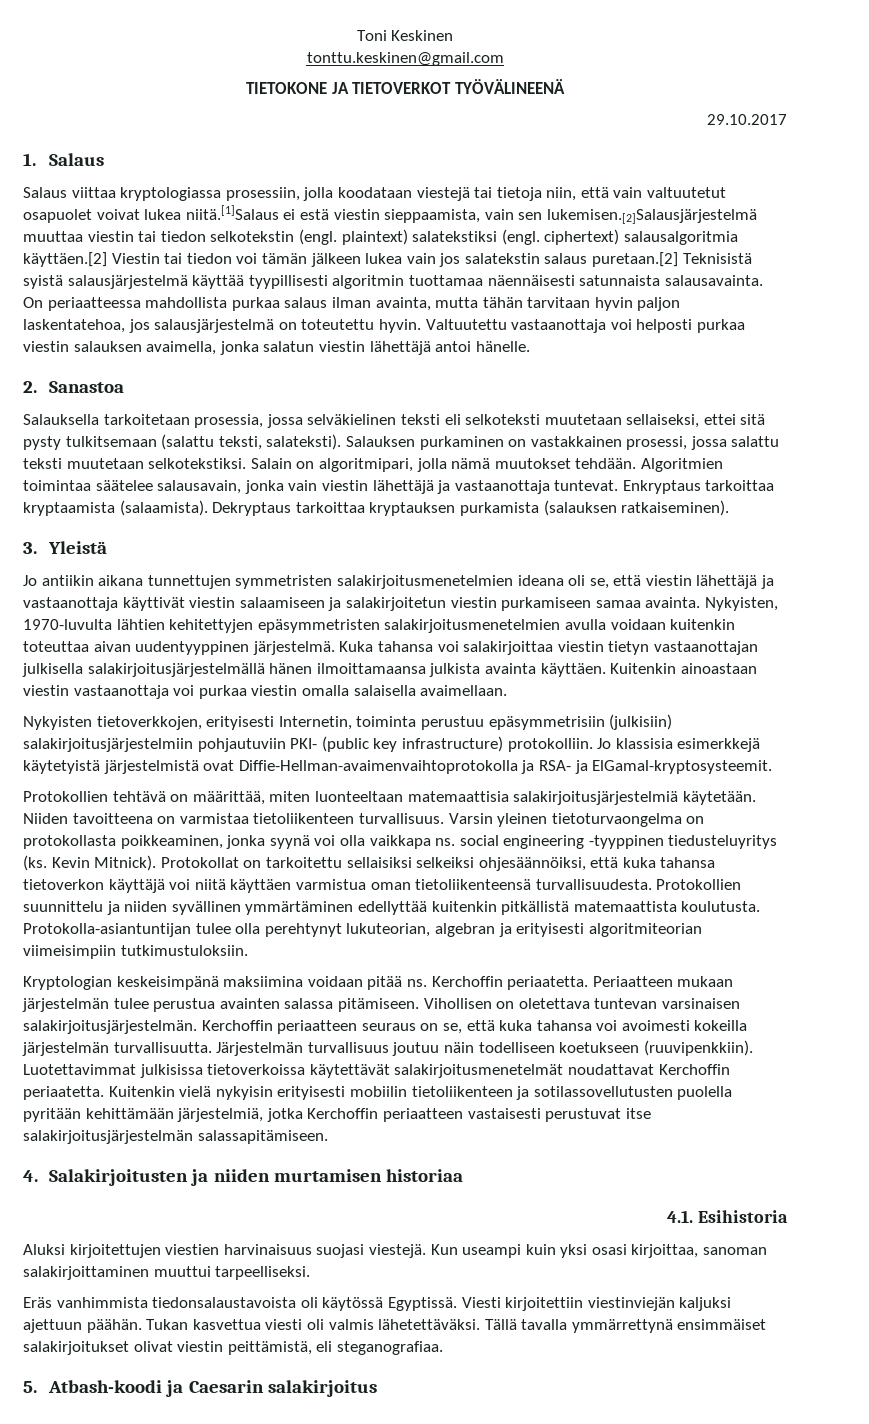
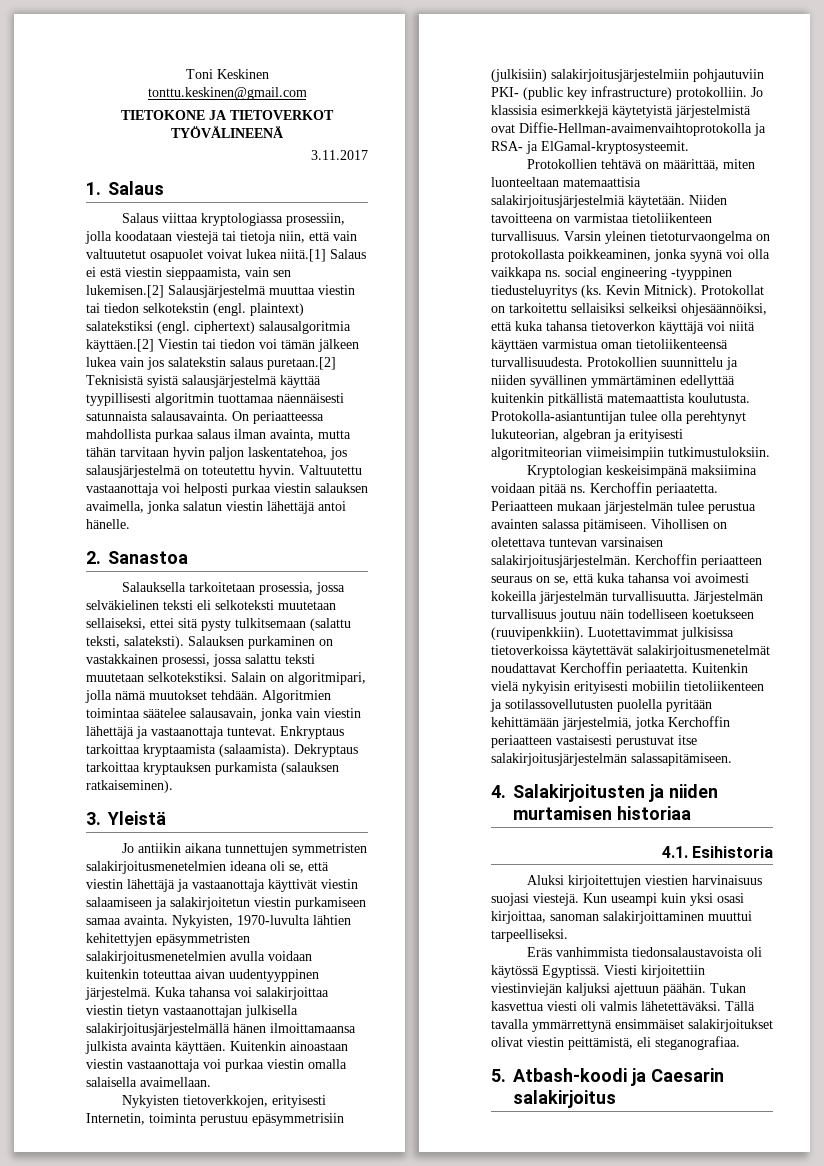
[707,114,787,125] 29.10.2017 -> [311,150,368,160] 3.11.2017
[185,205,279,220] niitä.[1]Salaus -> [280,249,366,262] niitä.[1] Salaus
[546,209,757,224] lukemisen.[2]Salausjärjestelmä -> [86,285,266,298] lukemisen.[2] Salausjärjestelmä

